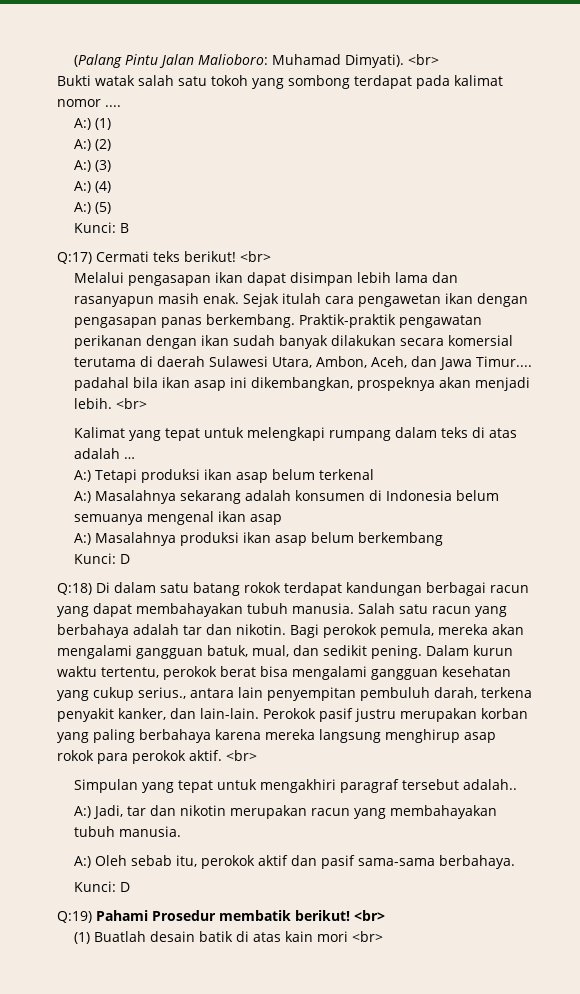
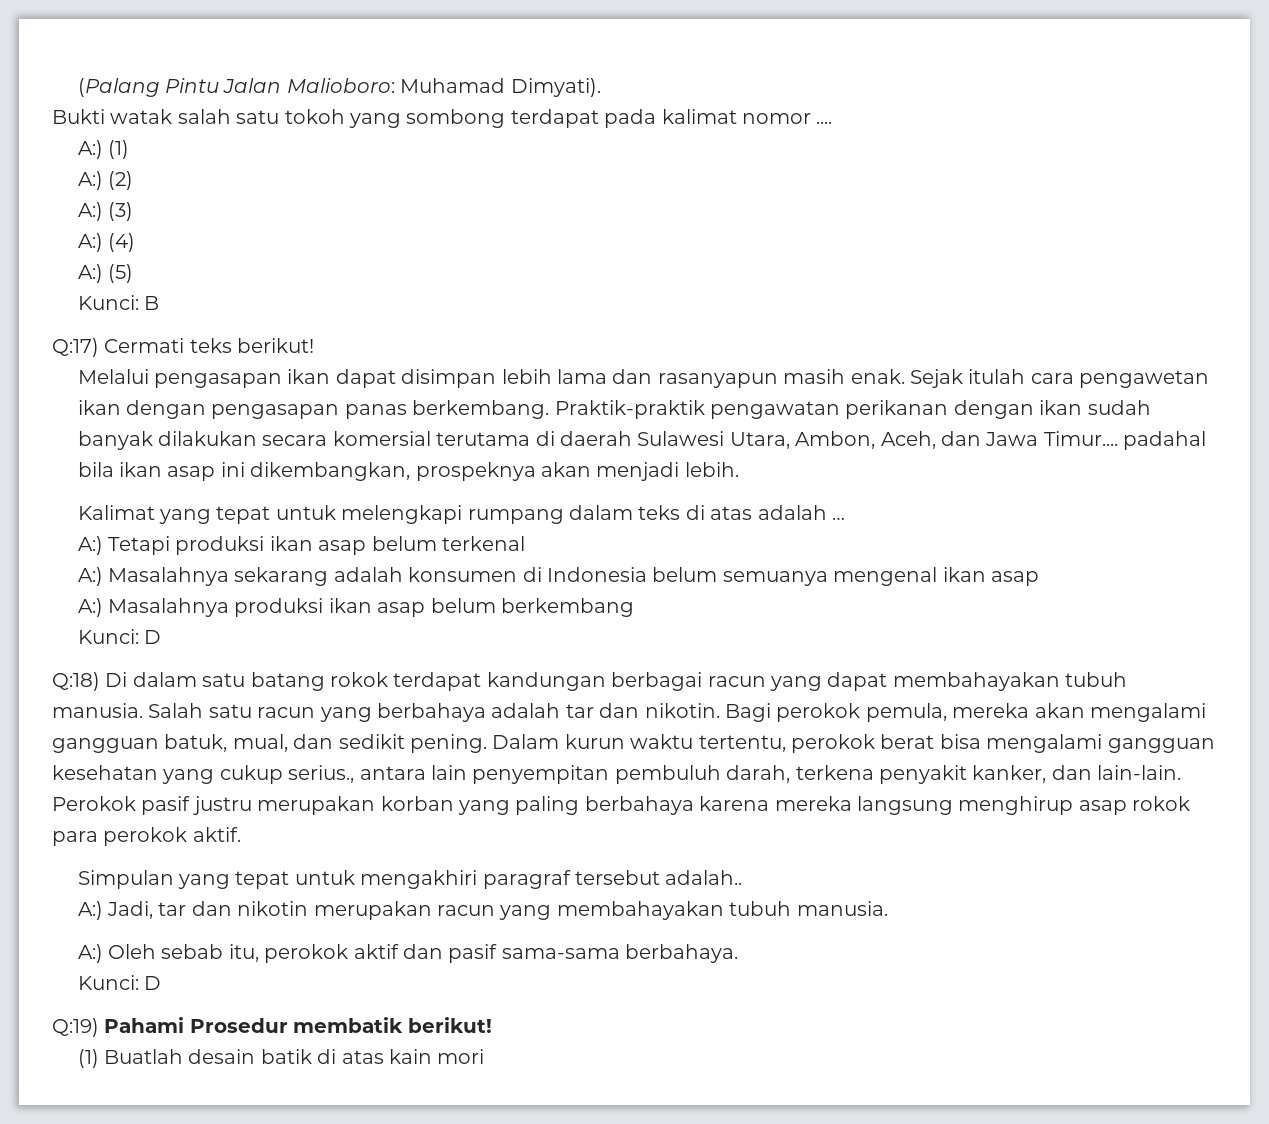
[407,54,439,65] <br> -> (601, 87) none
[240,251,271,262] <br> -> (315, 345) none
[115,398,147,409] <br> -> (739, 469) none
[226,750,257,761] <br> -> (241, 834) none
[354,910,385,921] <br> -> (492, 1025) none
[351,931,383,942] <br> -> (485, 1056) none

